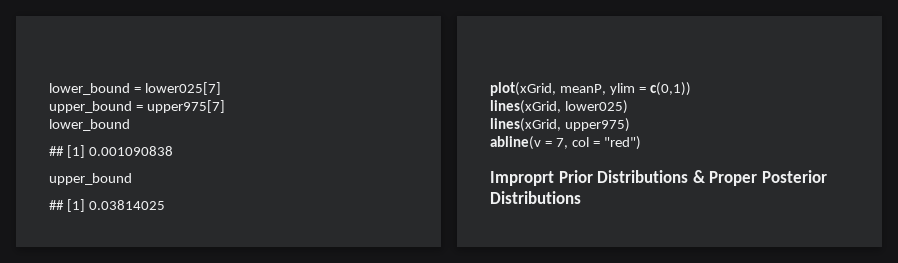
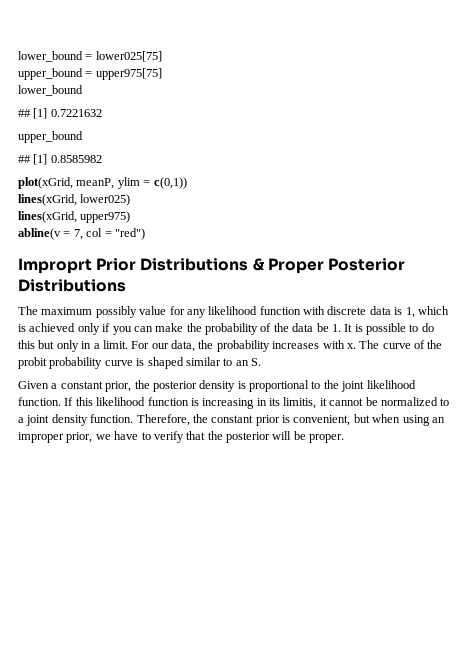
[144,82,221,95] lower025[7] -> [95,51,162,62] lower025[75]
[146,100,225,113] upper975[7] -> [95,68,162,80] upper975[75]
[88,146,173,156] 0.001090838 -> [50,109,102,117] 0.7221632
[88,200,165,210] 0.03814025 -> [50,155,102,163] 0.8585982
(581, 197) none -> [18,306,449,318] [18,323,434,335] [18,340,443,352] [18,357,261,369] [18,380,416,392] [18,397,450,409] [18,414,445,426] [18,431,345,443] // The maximum possibly value for any likelihood function with discrete data is 1, which is achieved only if you can make the probability of the data be 1. It is possible to do this but only in a limit. For our data, the probability increases with x. The curve of the probit probability curve is shaped similar to an S. // Given a constant prior, the posterior density is proportional to the joint likelihood function. If this likelihood function is increasing in its limitis, it cannot be normalized to a joint density function. Therefore, the constant prior is convenient, but when using an improper prior, we have to verify that the posterior will be proper.

